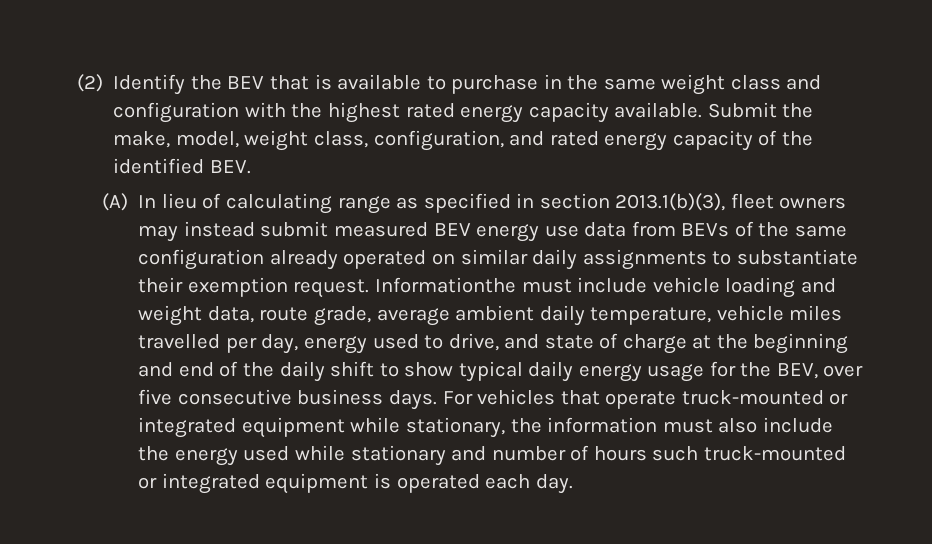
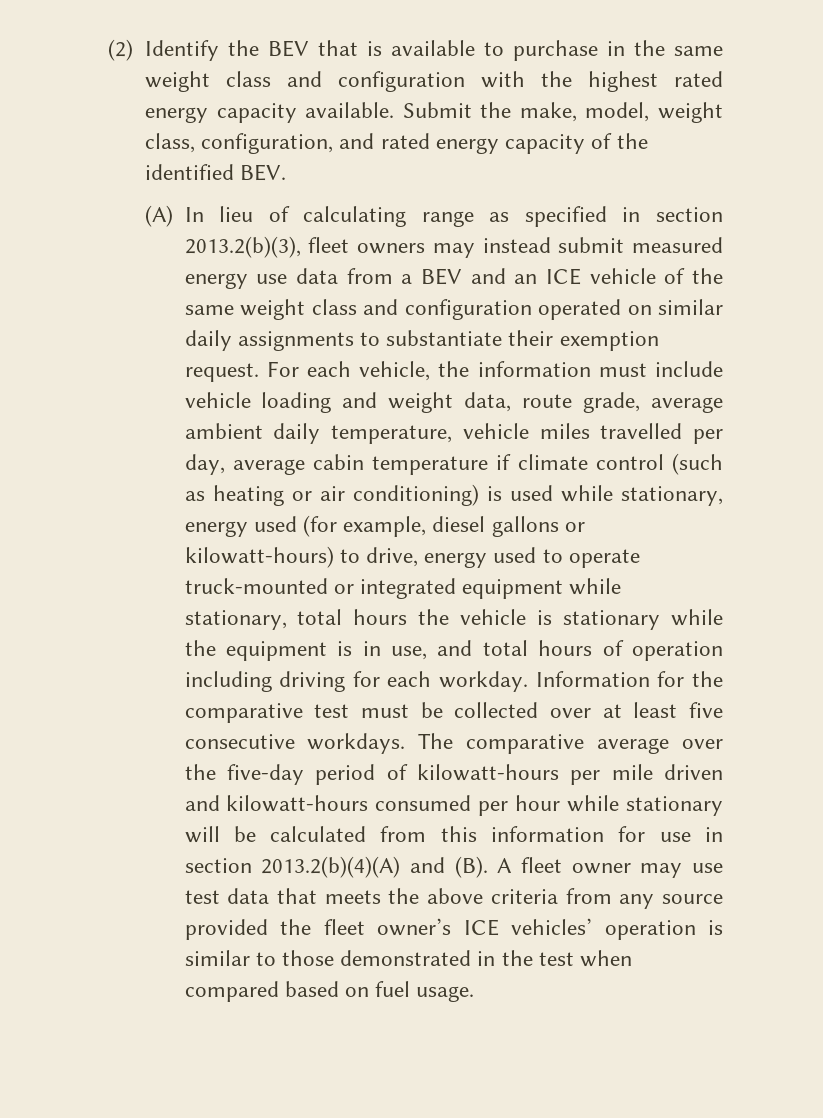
[615,193,726,211] 2013.1(b)(3), -> [184,236,301,258] 2013.2(b)(3),
[433,223,471,236] BEV -> (723, 245) none
[681,221,847,237] [138,249,338,270] BEVs of the same configuration already -> [401,268,723,285] [184,299,532,320] a BEV and an ICE vehicle of the same weight class and configuration
[375,277,517,293] Informationthe -> [266,361,591,381] For each vehicle, the information
[304,333,849,354] [138,361,864,382] [138,389,600,410] energy used to drive, and state of charge at the beginning and end of the daily shift to show typical daily energy usage for the BEV, over five consecutive business days. For vehicles that -> [232,453,723,475] [184,484,723,506] [184,515,585,537] [184,546,563,568] average cabin temperature if climate control (such as heating or air conditioning) is used while stationary, energy used (for example, diesel gallons or kilowatt-hours) to drive, energy used to
[510,417,833,433] [138,445,846,466] [138,473,573,494] the information must also include the energy used while stationary and number of hours such truck-mounted or integrated equipment is operated each day. -> [297,609,723,630] [184,640,723,661] [184,671,723,692] [184,702,723,723] [184,733,723,754] [184,764,723,785] [184,795,723,816] [184,826,723,843] [184,856,723,878] [184,888,723,909] [184,918,723,940] [184,950,633,967] [184,981,475,1002] total hours the vehicle is stationary while the equipment is in use, and total hours of operation including driving for each workday. Information for the comparative test must be collected over at least five consecutive workdays. The comparative average over the five-day period of kilowatt-hours per mile driven and kilowatt-hours consumed per hour while stationary will be calculated from this information for use in section 2013.2(b)(4)(A) and (B). A fleet owner may use test data that meets the above criteria from any source provided the fleet owner’s ICE vehicles’ operation is similar to those demonstrated in the test when compared based on fuel usage.

